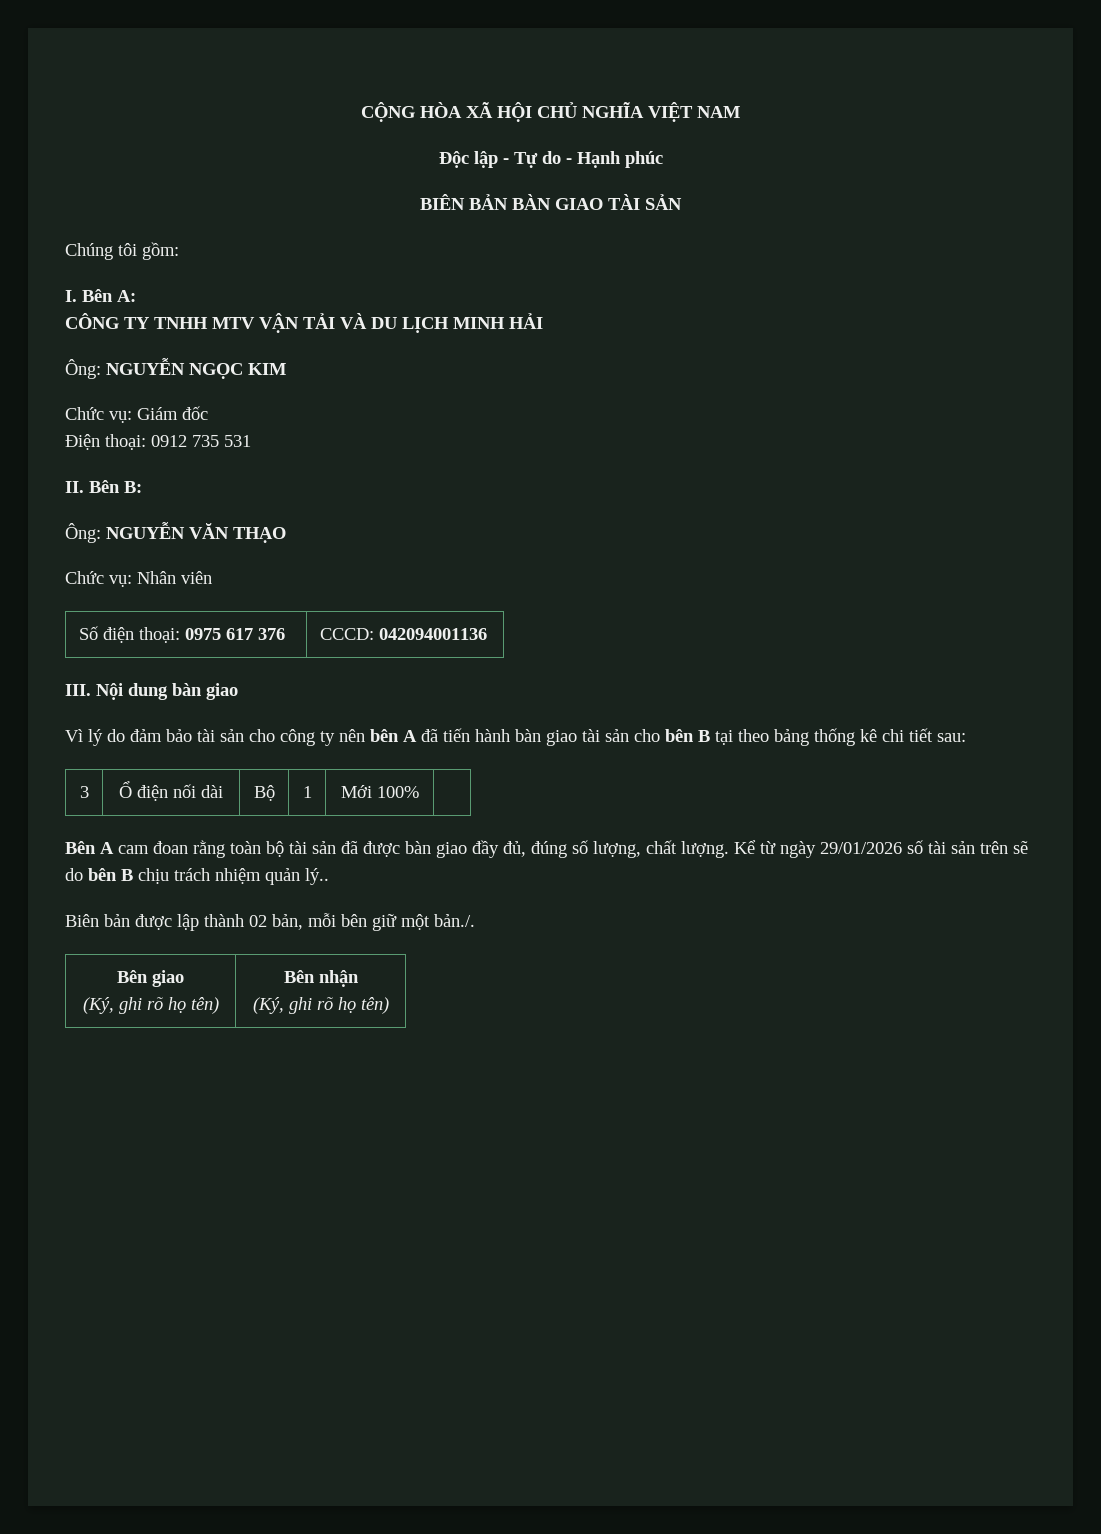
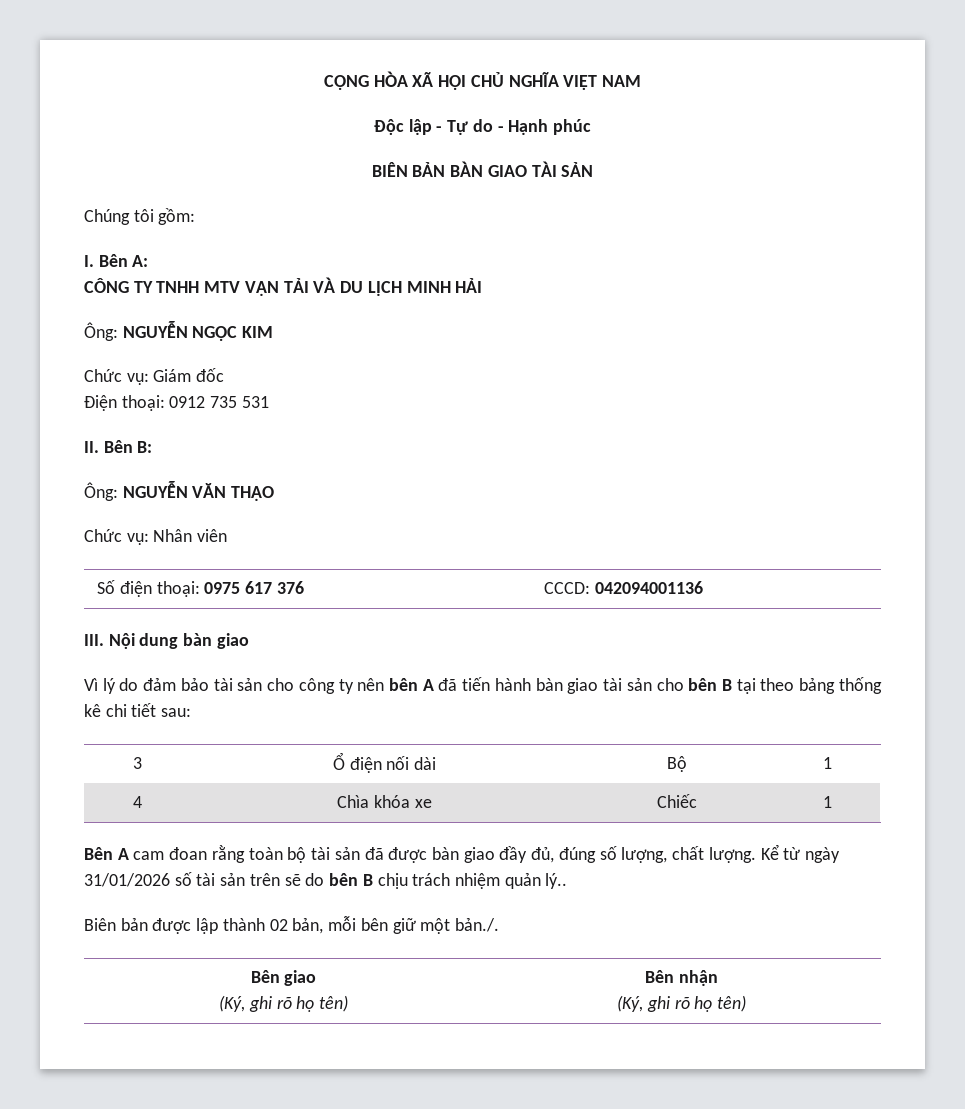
[340,785,419,798] | Mới 100% | -> [132,796,142,808] [337,795,432,808] [657,794,697,808] [823,796,832,808] // 4 | Chìa khóa xe | Chiếc | 1
[820,842,902,854] 29/01/2026 -> [84,873,170,887] 31/01/2026

